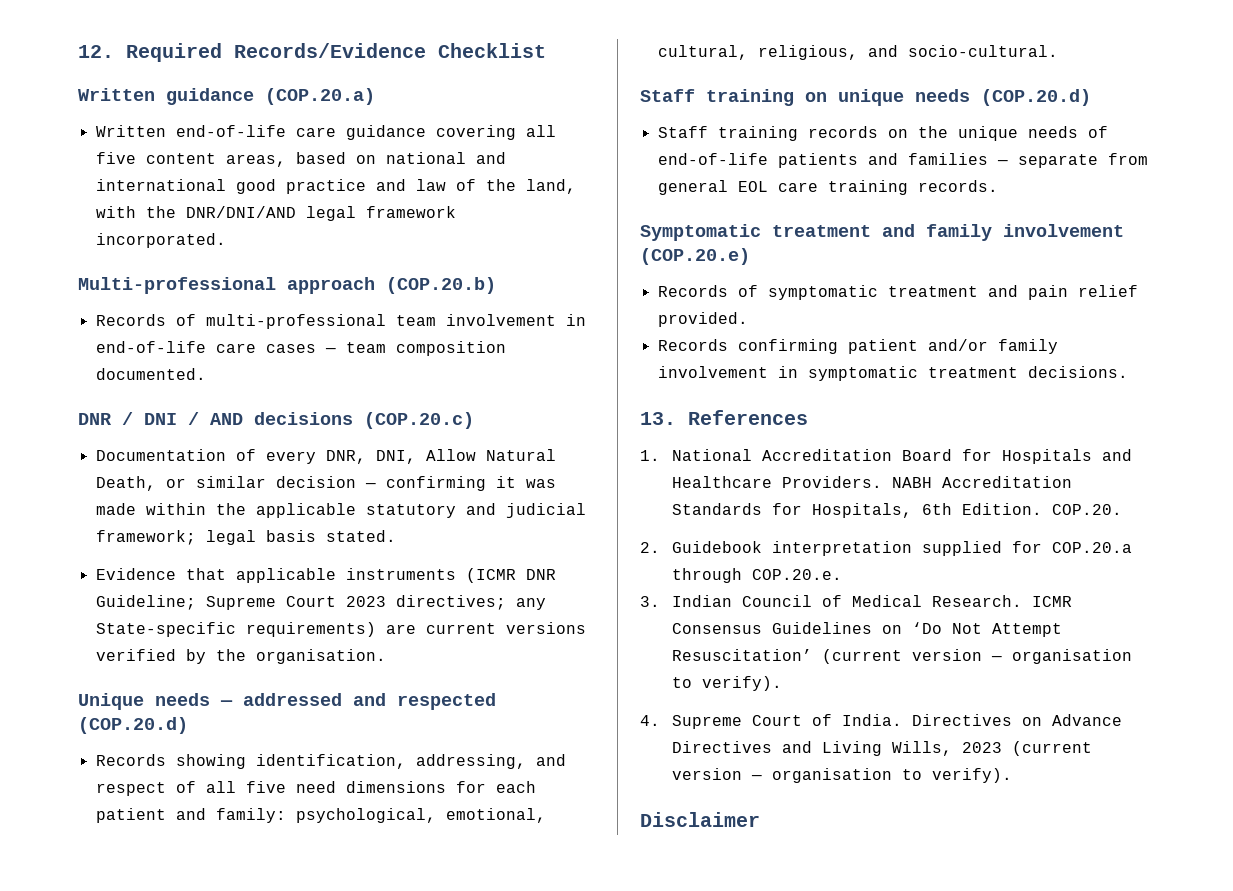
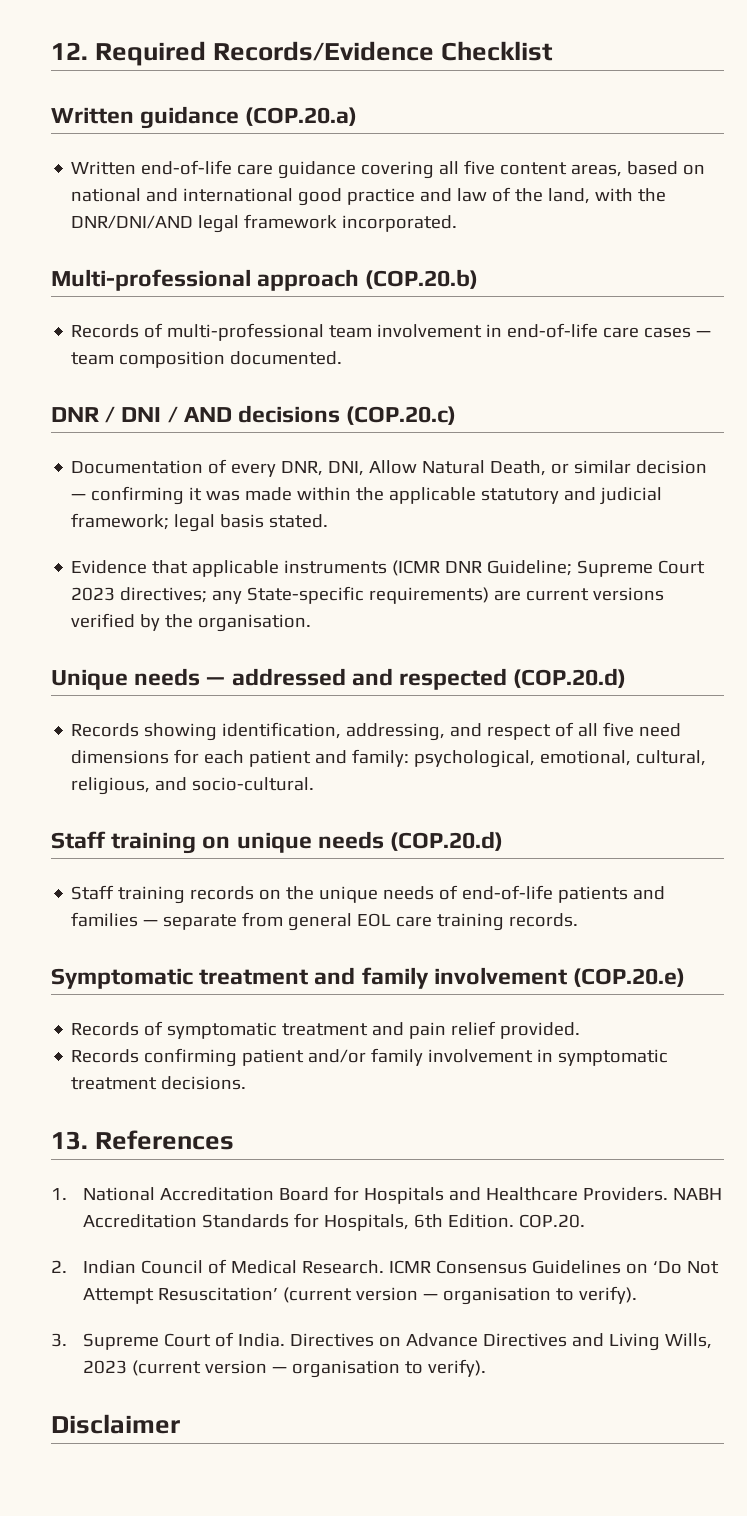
[671,541,1132,556] [671,568,842,583] [640,596,660,607] Guidebook interpretation supplied for COP.20.a through COP.20.e. // 3. -> (67, 1266) none
[640,715,660,726] 4. -> [51,1333,67,1347] 3.

